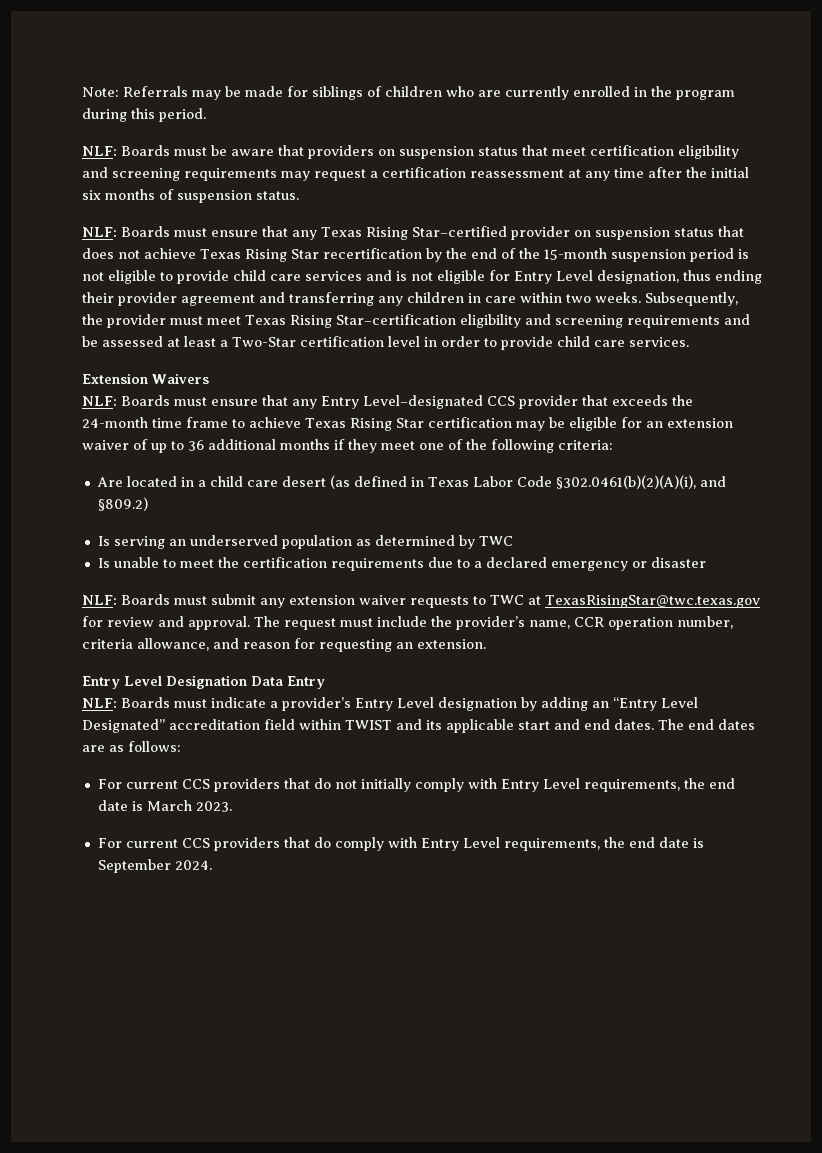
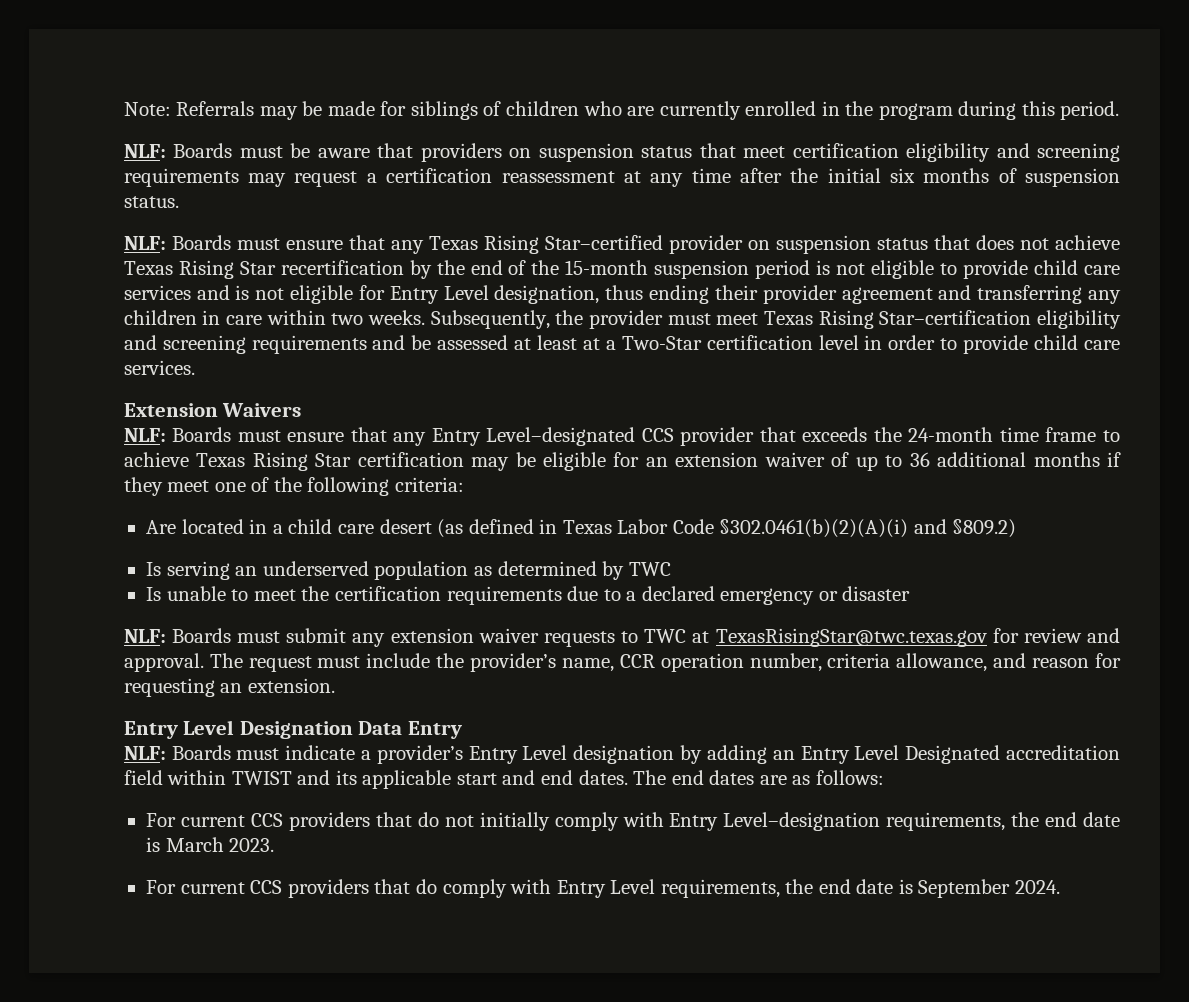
(217, 341) none -> [582,338,600,350] at
[556,475,697,489] §302.0461(b)(2)(A)(i), -> [719,519,909,538] §302.0461(b)(2)(A)(i)
[613,697,699,711] [82,719,166,733] “Entry Level Designated” -> [800,745,1001,764] Entry Level Designated
[543,778,581,789] Level -> [723,812,881,831] Level–designation

